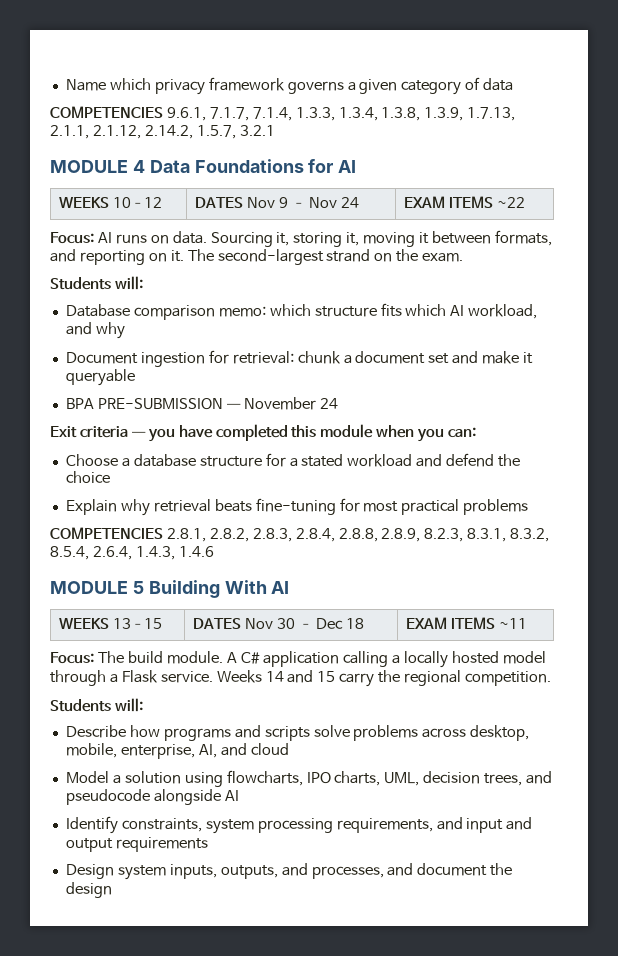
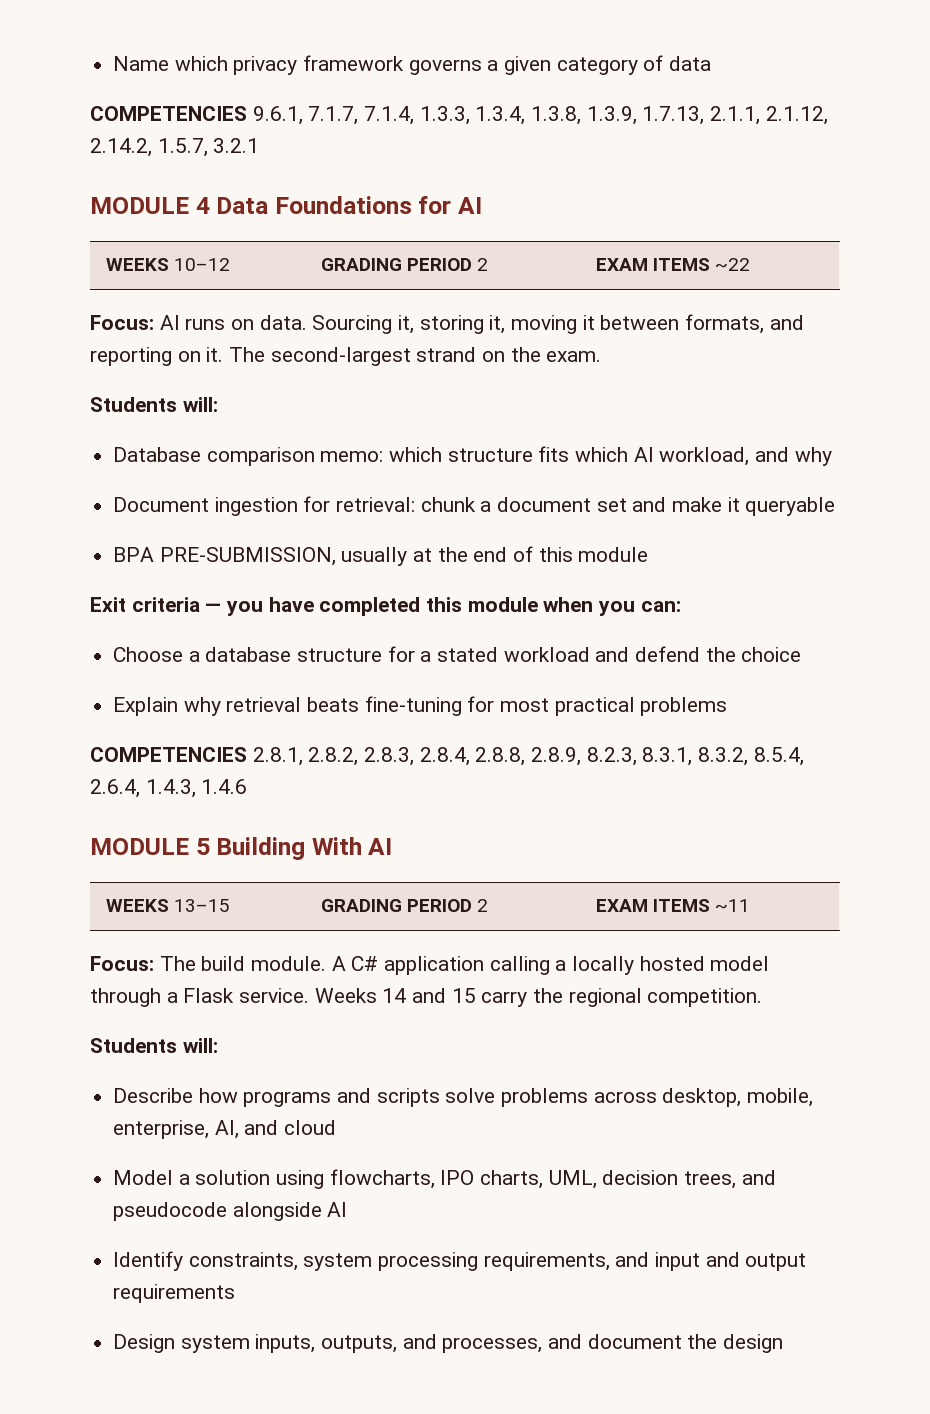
[194,197,359,208] DATES Nov 9 – Nov 24 -> [320,258,489,271] GRADING PERIOD 2
[97,397,338,410] PRE-SUBMISSION — November 24 -> [159,546,649,566] PRE-SUBMISSION, usually at the end of this module
[192,618,364,629] DATES Nov 30 – Dec 18 -> [320,899,489,912] GRADING PERIOD 2

